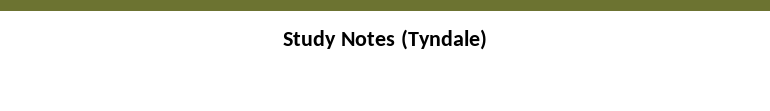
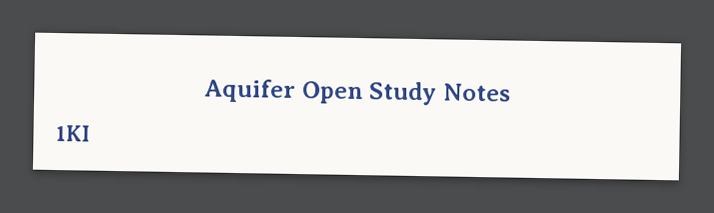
(283, 39) none -> [204,78,364,105] Aquifer Open
[400,29,487,50] (Tyndale) -> [55,125,90,142] // 1KI

